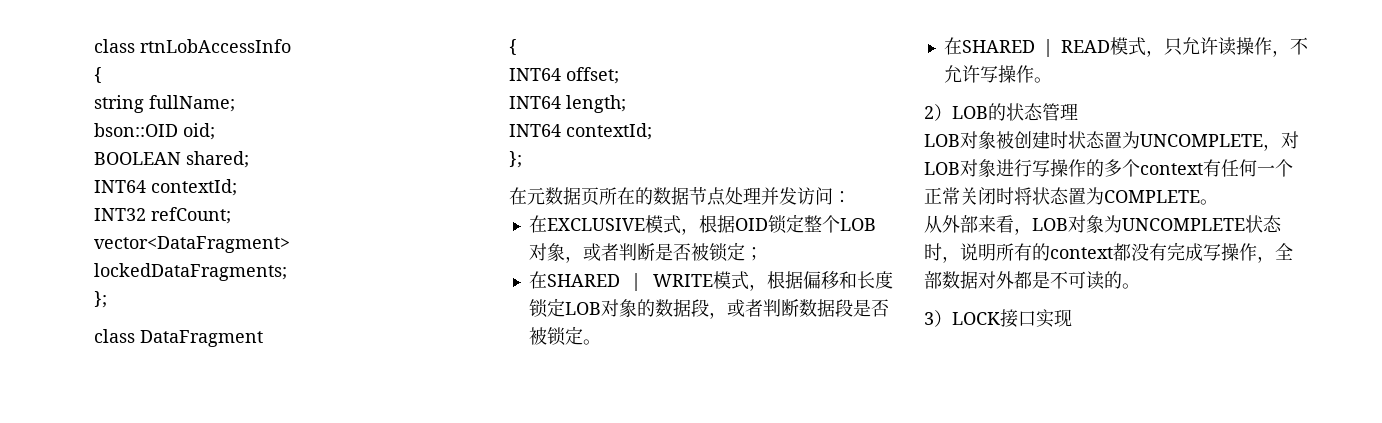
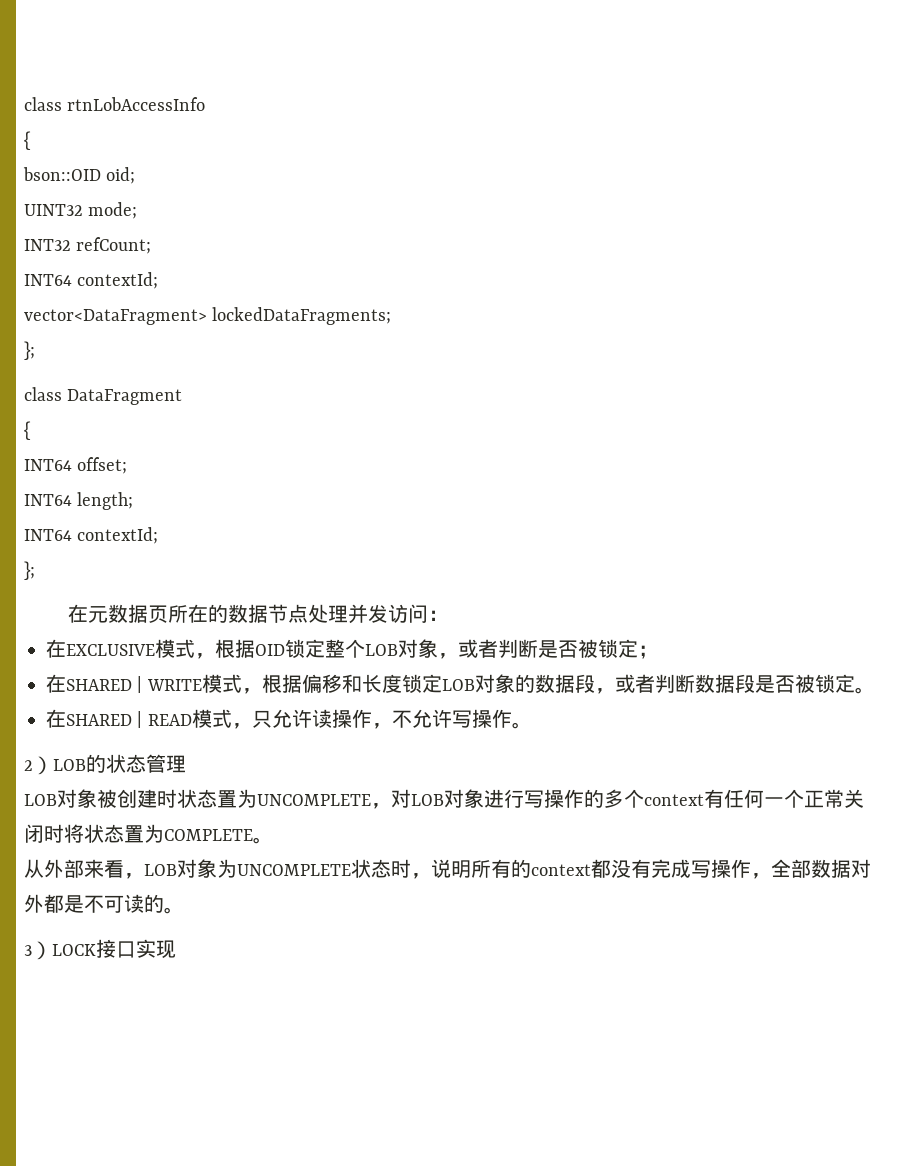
[94,95,235,113] // string fullName; -> (31, 140) none
[94,151,249,168] [94,179,237,196] [94,207,231,224] BOOLEAN shared; // INT64 contextId; // INT32 refCount; -> [24,202,138,219] [24,237,152,254] [24,272,159,289] UINT32 mode; // INT32 refCount; // INT64 contextId;

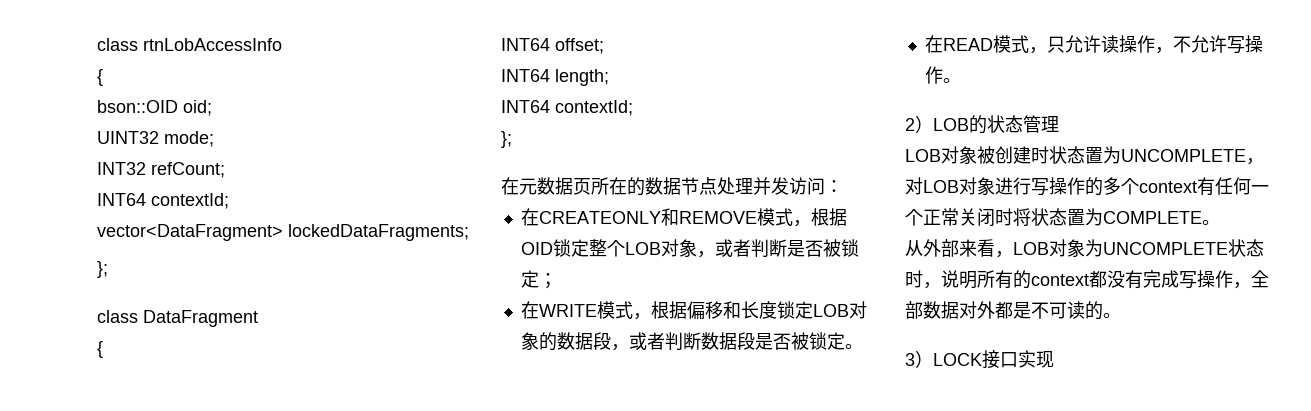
[66,644,155,656] EXCLUSIVE -> [538,208,757,226] CREATEONLY和REMOVE
[66,676,143,693] SHARED | -> (539, 310) none
[66,711,143,728] SHARED | -> (943, 44) none

